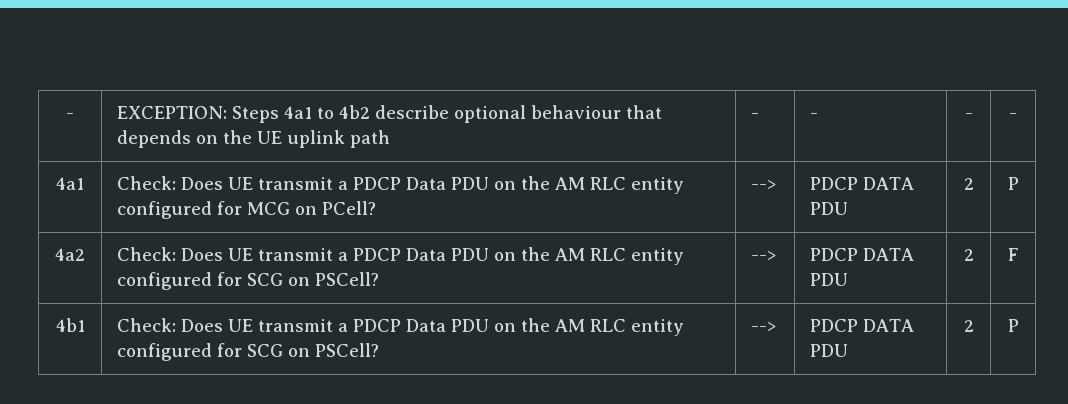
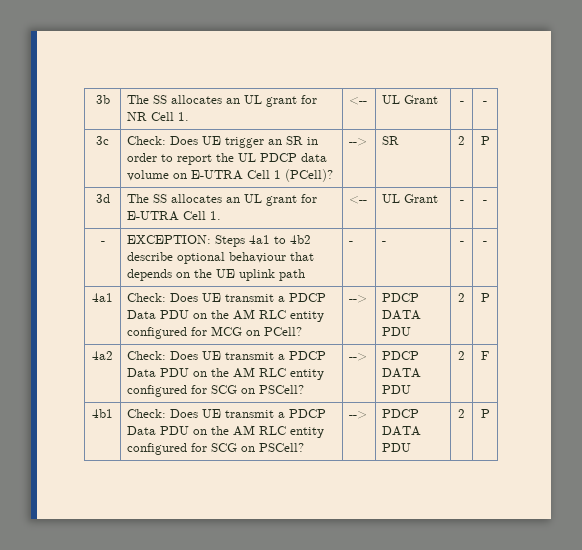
(66, 116) none -> [95,95,110,104] [127,95,318,107] [127,112,190,121] [349,97,368,105] [382,95,439,104] [459,101,464,104] [483,101,487,104] [96,136,109,145] [127,136,319,148] [127,153,328,165] [127,169,334,182] [349,138,368,146] [382,136,400,145] [458,136,465,145] [480,136,490,145] [95,194,110,203] [127,194,318,206] [127,211,222,221] [349,196,368,204] [382,194,439,203] [459,200,464,203] [483,200,487,203] 3b | The SS allocates an UL grant for NR Cell 1. | <-- | UL Grant | - | - // 3c | Check: Does UE trigger an SR in order to report the UL PDCP data volume on E-UTRA Cell 1 (PCell)? | --> | SR | 2 | P // 3d | The SS allocates an UL grant for E-UTRA Cell 1. | <-- | UL Grant | - | - //

